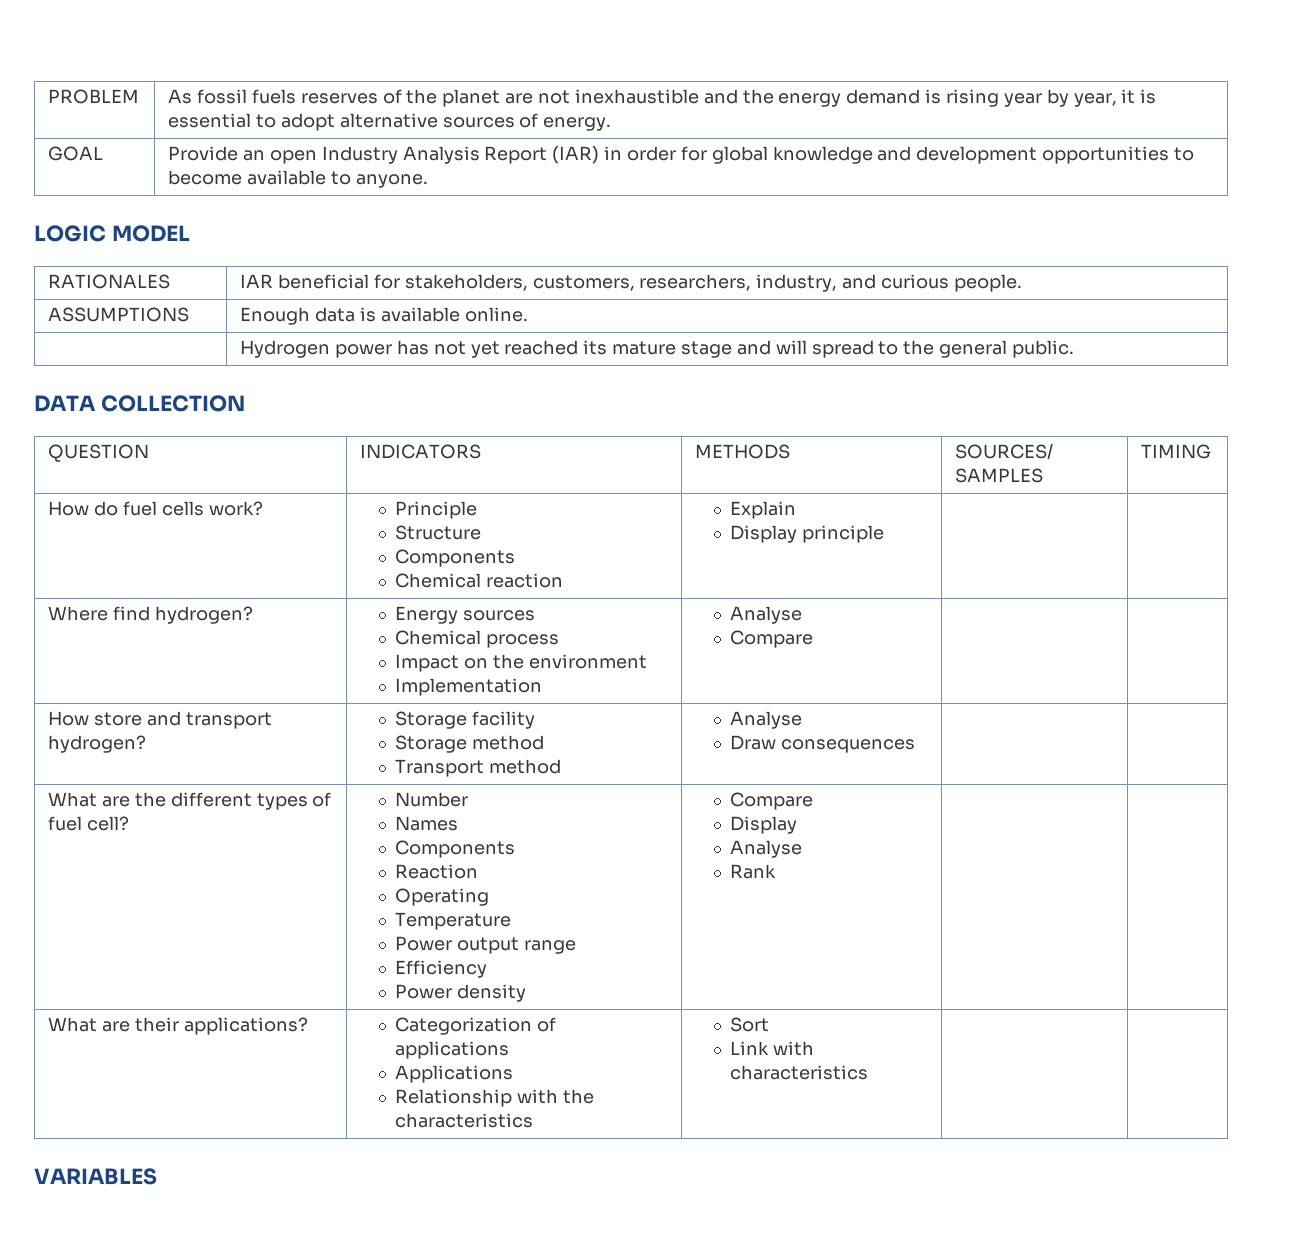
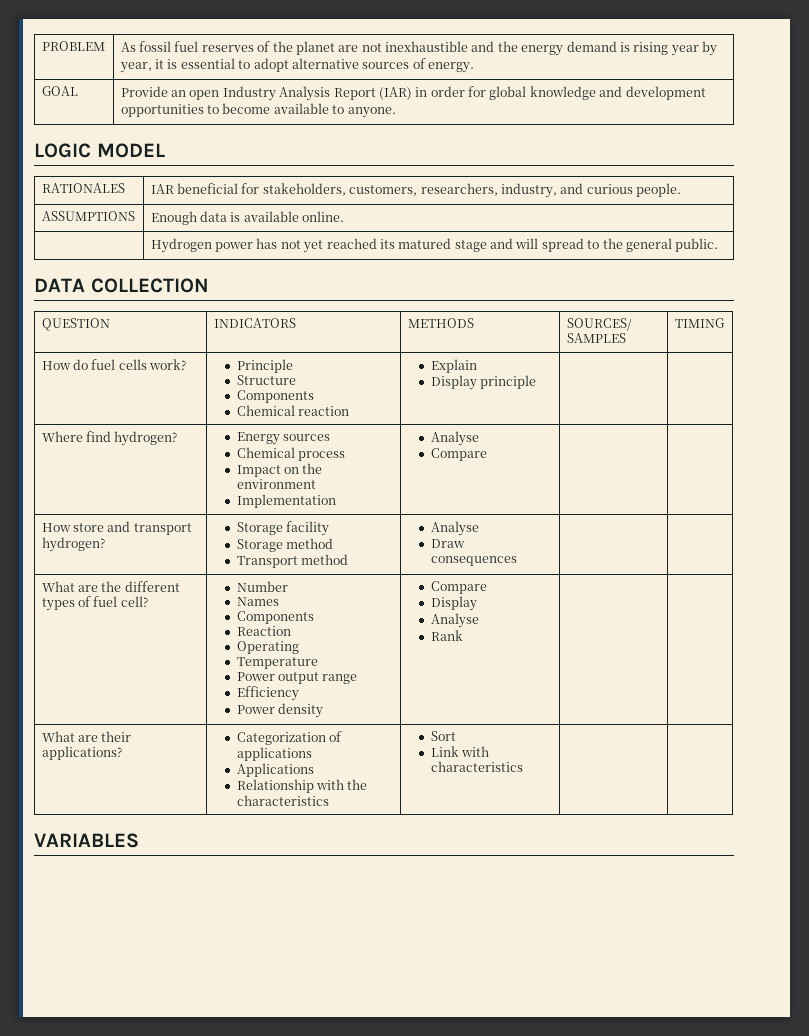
[251,89,296,104] fuels -> [174,41,199,52] fuel
[612,341,677,355] mature -> [398,238,452,249] matured

